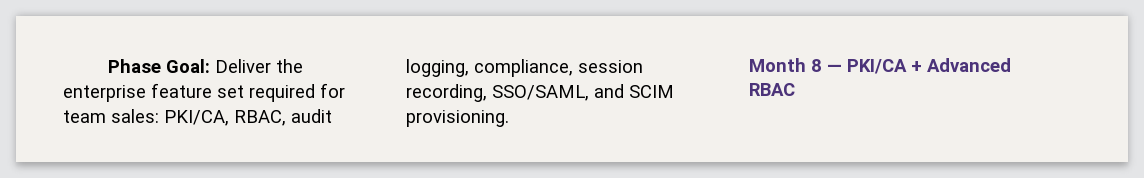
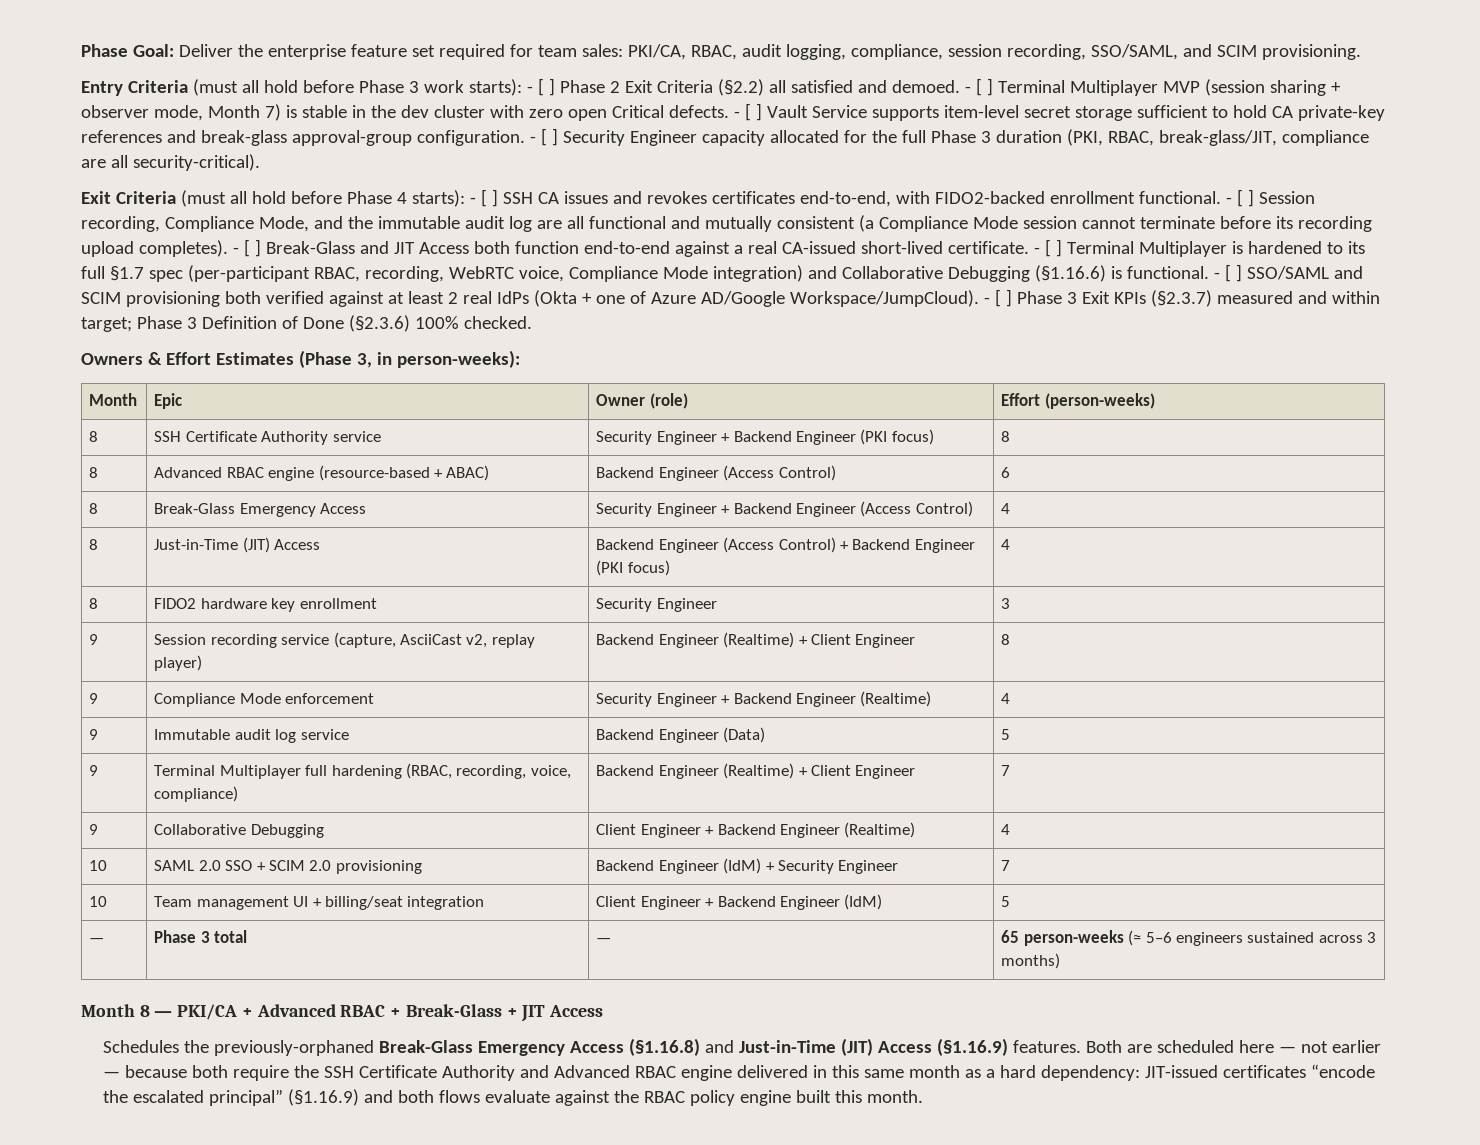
(509, 118) none -> [81,78,1341,96] [81,103,1385,121] [81,128,1369,146] [81,154,260,171] [81,189,1315,207] [81,215,1372,232] [81,239,1365,257] [81,264,1363,282] [81,289,1380,307] [81,315,532,332] [81,350,520,368] [89,393,138,406] [154,393,183,409] [596,393,688,409] [1001,393,1155,409] [89,431,99,442] [154,431,381,445] [596,429,934,445] [1001,431,1011,442] [89,467,99,478] [154,465,490,481] [596,465,836,481] [1001,467,1011,478] [89,503,99,514] [154,503,367,517] [596,501,973,517] [1001,503,1011,514] [89,539,99,550] [154,537,321,553] [596,537,975,553] [596,560,670,576] [1001,539,1011,550] [89,598,99,609] [154,598,377,612] [596,598,717,612] [1001,598,1011,609] [89,634,99,645] [154,632,535,648] [154,655,203,671] [596,632,916,648] [1001,634,1011,645] [89,693,99,704] [154,693,375,707] [596,691,932,707] [1001,693,1011,704] [89,729,99,740] [154,729,349,743] [596,727,766,743] [1001,729,1011,740] [89,765,99,776] [154,763,571,779] [154,786,239,802] [596,763,916,779] [1001,765,1011,776] [89,824,99,835] [154,824,324,838] [596,822,916,838] [1001,824,1011,835] [89,860,108,871] [154,860,422,874] [596,858,899,874] [1001,860,1011,871] [89,896,108,907] [154,896,485,910] [596,894,883,910] [1001,896,1011,907] [89,938,105,943] [154,930,248,943] [596,938,612,943] [1001,930,1377,946] [1001,953,1061,969] // Entry Criteria (must all hold before Phase 3 work starts): - [ ] Phase 2 Exit Criteria (§2.2) all satisfied and demoed. - [ ] Terminal Multiplayer MVP (session sharing + observer mode, Month 7) is stable in the dev cluster with zero open Critical defects. - [ ] Vault Service supports item-level secret storage sufficient to hold CA private-key references and break-glass approval-group configuration. - [ ] Security Engineer capacity allocated for the full Phase 3 duration (PKI, RBAC, break-glass/JIT, compliance are all security-critical). // Exit Criteria (must all hold before Phase 4 starts): - [ ] SSH CA issues and revokes certificates end-to-end, with FIDO2-backed enrollment functional. - [ ] Session recording, Compliance Mode, and the immutable audit log are all functional and mutually consistent (a Compliance Mode session cannot terminate before its recording upload completes). - [ ] Break-Glass and JIT Access both function end-to-end against a real CA-issued short-lived certificate. - [ ] Terminal Multiplayer is hardened to its full §1.7 spec (per-participant RBAC, recording, WebRTC voice, Compliance Mode integration) and Collaborative Debugging (§1.16.6) is functional. - [ ] SSO/SAML and SCIM provisioning both verified against at least 2 real IdPs (Okta + one of Azure AD/Google Workspace/JumpCloud). - [ ] Phase 3 Exit KPIs (§2.3.7) measured and within target; Phase 3 Definition of Done (§2.3.6) 100% checked. // Owners & Effort Estimates (Phase 3, in person-weeks): // Month | Epic | Owner (role) | Effort (person-weeks) // 8 | SSH Certificate Authority service | Security Engineer + Backend Engineer (PKI focus) | 8 // 8 | Advanced RBAC engine (resource-based + ABAC) | Backend Engineer (Access Control) | 6 // 8 | Break-Glass Emergency Access | Security Engineer + Backend Engineer (Access Control) | 4 // 8 | Just-in-Time (JIT) Access | Backend Engineer (Access Control) + Backend Engineer (PKI focus) | 4 // 8 | FIDO2 hardware key enrollment | Security Engineer | 3 // 9 | Session recording service (capture, AsciiCast v2, replay player) | Backend Engineer (Realtime) + Client Engineer | 8 // 9 | Compliance Mode enforcement | Security Engineer + Backend Engineer (Realtime) | 4 // 9 | Immutable audit log service | Backend Engineer (Data) | 5 // 9 | Terminal Multiplayer full hardening (RBAC, recording, voice, compliance) | Backend Engineer (Realtime) + Client Engineer | 7 // 9 | Collaborative Debugging | Client Engineer + Backend Engineer (Realtime) | 4 // 10 | SAML 2.0 SSO + SCIM 2.0 provisioning | Backend Engineer (IdM) + Security Engineer | 7 // 10 | Team management UI + billing/seat integration | Client Engineer + Backend Engineer (IdM) | 5 // — | Phase 3 total | — | 65 person-weeks (≈ 5–6 engineers sustained across 3 months)
(795, 89) none -> [390,1004,603,1022] [103,1038,1382,1056] [103,1064,1376,1081] [103,1089,924,1106] + Break-Glass + JIT Access // Schedules the previously-orphaned Break-Glass Emergency Access (§1.16.8) and Just-in-Time (JIT) Access (§1.16.9) features. Both are scheduled here — not earlier — because both require the SSH Certificate Authority and Advanced RBAC engine delivered in this same month as a hard dependency: JIT-issued certificates “encode the escalated principal” (§1.16.9) and both flows evaluate against the RBAC policy engine built this month.

